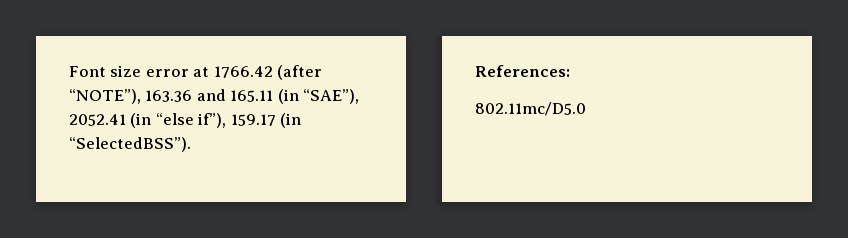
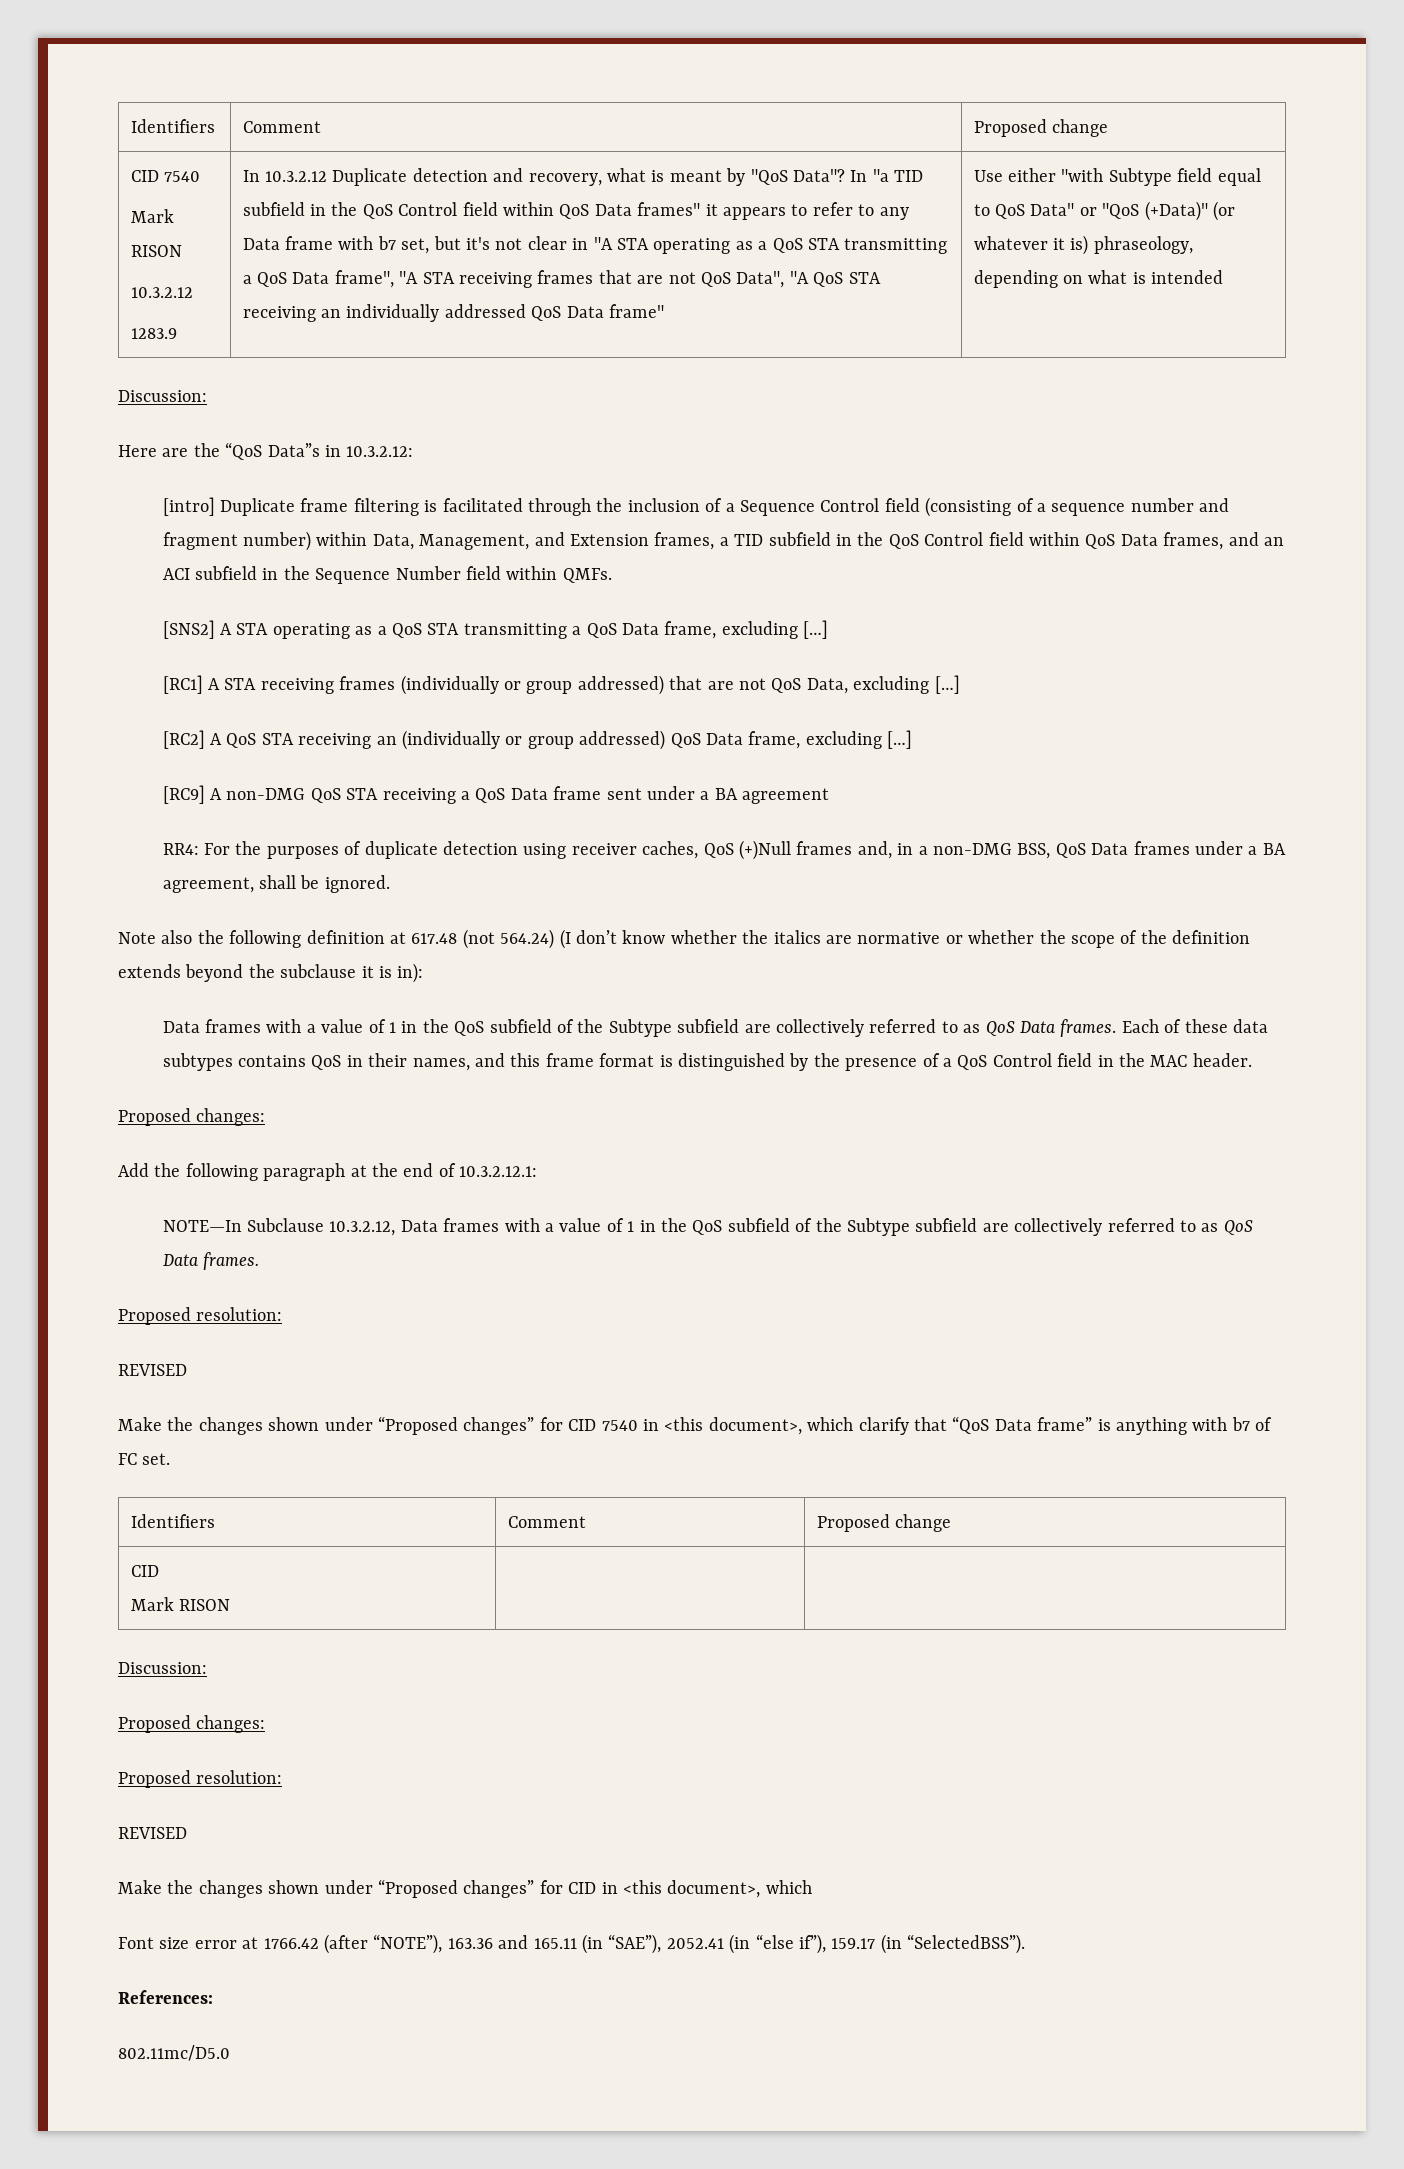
(69, 71) none -> [130,119,215,133] [242,121,321,133] [973,119,1108,137] [130,170,200,182] [130,209,174,223] [130,245,182,257] [130,287,193,298] [130,328,177,339] [242,168,924,186] [242,202,909,220] [242,236,948,254] [242,270,881,288] [242,304,664,322] [973,168,1261,186] [973,201,1235,221] [973,235,1193,255] [973,270,1224,288] [118,390,207,402] [118,442,414,460] [162,497,1230,517] [162,531,1285,551] [162,566,612,584] [162,620,829,639] [162,675,960,695] [162,730,913,750] [162,785,830,804] [162,840,1286,860] [162,875,390,893] [118,929,1251,949] [118,963,424,983] [162,1019,1269,1037] [162,1053,1252,1071] [118,1108,266,1126] [118,1163,538,1181] [162,1218,1253,1236] [162,1252,260,1270] [118,1307,283,1325] [118,1364,187,1376] [118,1416,1273,1435] [118,1453,171,1465] [130,1514,215,1528] [507,1516,586,1528] [816,1514,951,1532] [130,1565,159,1577] [130,1597,230,1611] [118,1662,207,1674] [118,1715,266,1733] [118,1770,283,1788] [118,1827,187,1839] [118,1879,812,1898] Identifiers | Comment | Proposed change // CID 7540 // Mark RISON // 10.3.2.12 // 1283.9 | In 10.3.2.12 Duplicate detection and recovery, what is meant by "QoS Data"? In "a TID subfield in the QoS Control field within QoS Data frames" it appears to refer to any Data frame with b7 set, but it's not clear in "A STA operating as a QoS STA transmitting a QoS Data frame", "A STA receiving frames that are not QoS Data", "A QoS STA receiving an individually addressed QoS Data frame" | Use either "with Subtype field equal to QoS Data" or "QoS (+Data)" (or whatever it is) phraseology, depending on what is intended // Discussion: // Here are the “QoS Data”s in 10.3.2.12: // [intro] Duplicate frame filtering is facilitated through the inclusion of a Sequence Control field (consisting of a sequence number and fragment number) within Data, Management, and Extension frames, a TID subfield in the QoS Control field within QoS Data frames, and an ACI subfield in the Sequence Number field within QMFs. // [SNS2] A STA operating as a QoS STA transmitting a QoS Data frame, excluding […] // [RC1] A STA receiving frames (individually or group addressed) that are not QoS Data, excluding […] // [RC2] A QoS STA receiving an (individually or group addressed) QoS Data frame, excluding […] // [RC9] A non-DMG QoS STA receiving a QoS Data frame sent under a BA agreement // RR4: For the purposes of duplicate detection using receiver caches, QoS (+)Null frames and, in a non-DMG BSS, QoS Data frames under a BA agreement, shall be ignored. // Note also the following definition at 617.48 (not 564.24) (I don’t know whether the italics are normative or whether the scope of the definition extends beyond the subclause it is in): // Data frames with a value of 1 in the QoS subfield of the Subtype subfield are collectively referred to as QoS Data frames. Each of these data subtypes contains QoS in their names, and this frame format is distinguished by the presence of a QoS Control field in the MAC header. // Proposed changes: // Add the following paragraph at the end of 10.3.2.12.1: // NOTE—In Subclause 10.3.2.12, Data frames with a value of 1 in the QoS subfield of the Subtype subfield are collectively referred to as QoS Data frames. // Proposed resolution: // REVISED // Make the changes shown under “Proposed changes” for CID 7540 in <this document>, which clarify that “QoS Data frame” is anything with b7 of FC set. // Identifiers | Comment | Proposed change // CID // Mark RISON | | // Discussion: // Proposed changes: // Proposed resolution: // REVISED // Make the changes shown under “Proposed changes” for CID in <this document>, which //

